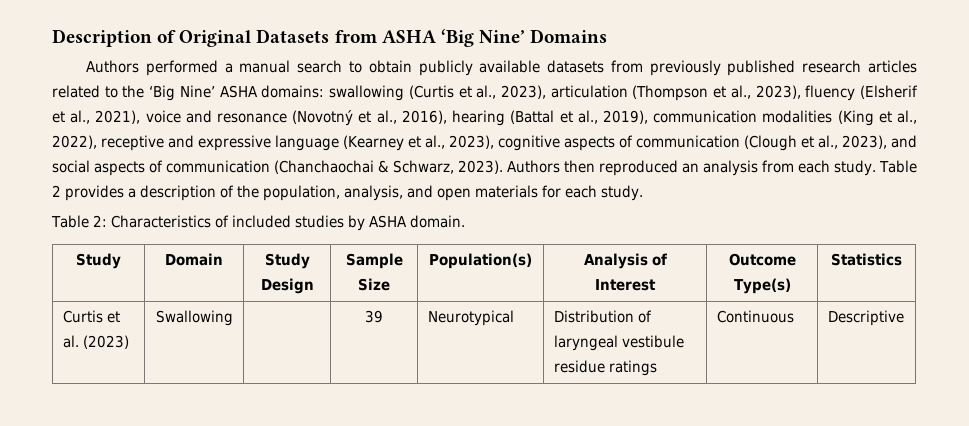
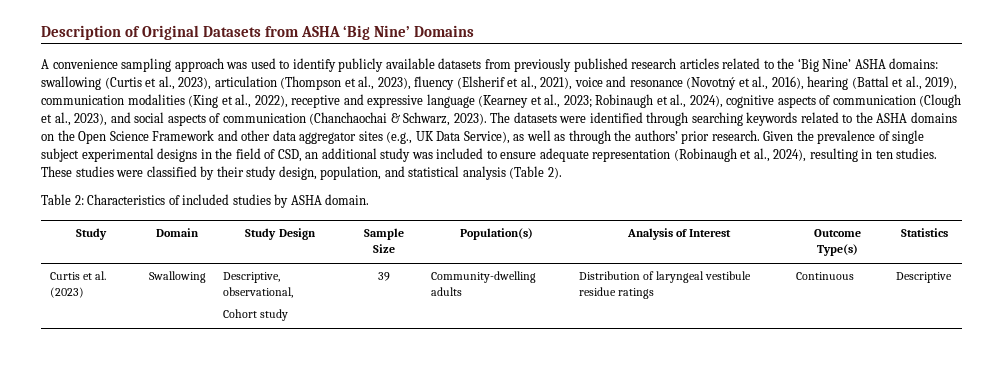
[86,60,412,76] Authors performed a manual search to obtain -> [41,58,336,72] A convenience sampling approach was used to identify
[449,135,494,149] 2023), -> [563,94,723,108] 2023; Robinaugh et al., 2024),
[507,160,918,176] [52,185,643,201] Authors then reproduced an analysis from each study. Table 2 provides a description of the population, analysis, and open materials for each study. -> [490,112,957,126] [41,130,925,144] [41,148,938,162] [41,166,562,180] The datasets were identified through searching keywords related to the ASHA domains on the Open Science Framework and other data aggregator sites (e.g., UK Data Service), as well as through the authors’ prior research. Given the prevalence of single subject experimental designs in the field of CSD, an additional study was included to ensure adequate representation (Robinaugh et al., 2024), resulting in ten studies. These studies were classified by their study design, population, and statistical analysis (Table 2).
(233, 318) none -> [222,272,280,283] [222,287,293,298] [222,309,288,321] Descriptive, observational, // Cohort study
[427,310,514,326] Neurotypical -> [430,271,536,283] [430,287,462,296] Community-dwelling adults

